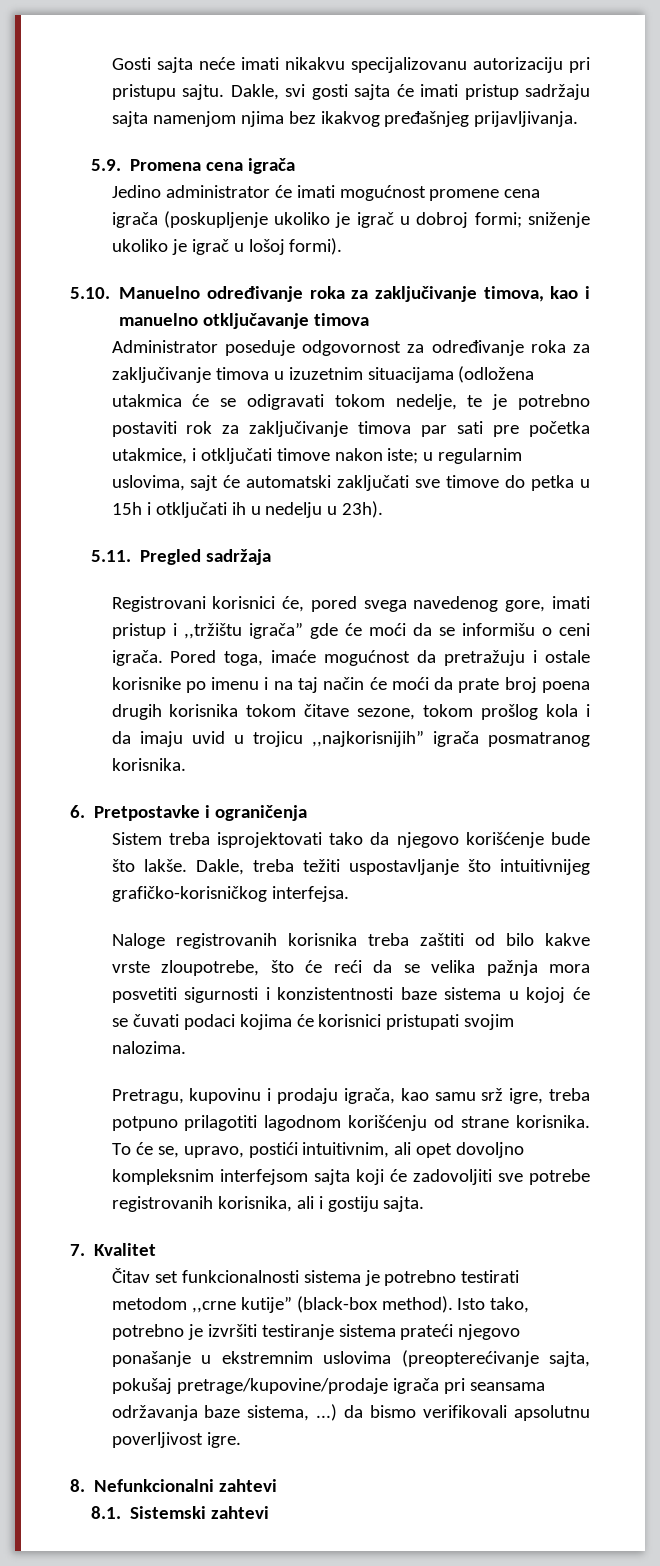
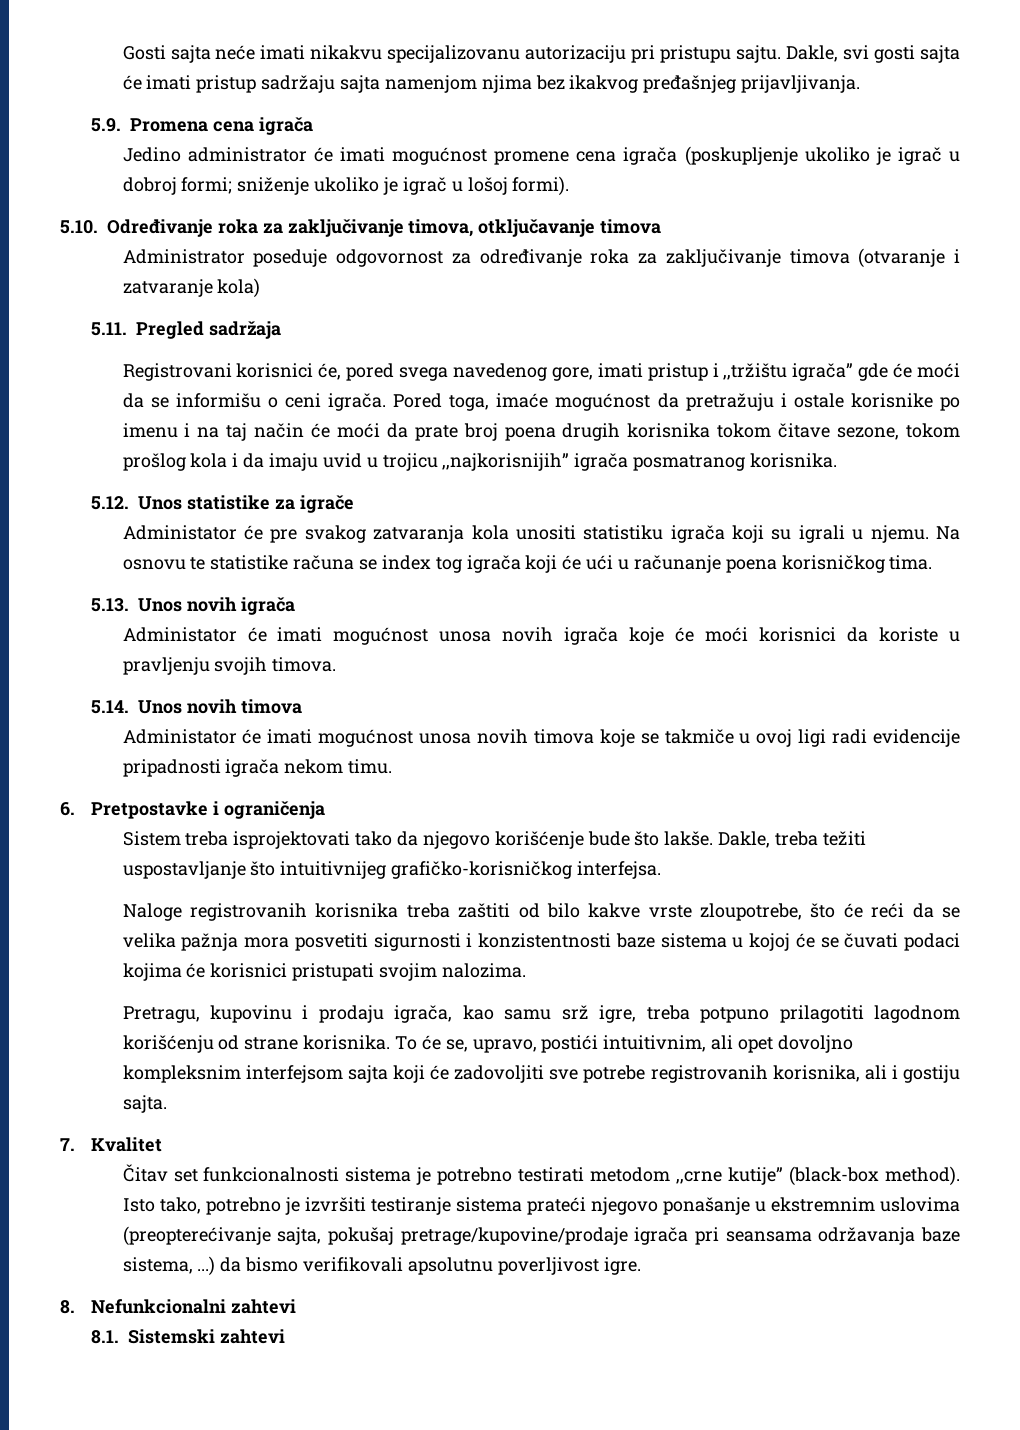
[119,286,303,302] Manuelno određivanje -> [107,219,213,237] Određivanje
[550,286,590,299] [119,313,199,326] kao i manuelno -> (474, 228) none
[273,366,535,383] [111,394,590,410] [111,421,590,437] [111,448,523,464] [111,475,590,491] [111,501,384,518] u izuzetnim situacijama (odložena utakmica će se odigravati tokom nedelje, te je potrebno postaviti rok za zaključivanje timova par sati pre početka utakmice, i otključati timove nakon iste; u regularnim uslovima, sajt će automatski zaključati sve timove do petka u 15h i otključati ih u nedelju u 23h). -> [858,248,961,268] [122,278,261,298] (otvaranje i zatvaranje kola)
(186, 764) none -> [91,495,354,513] [122,525,960,543] [122,555,933,573] [91,597,295,615] [122,627,960,645] [122,657,337,675] [91,699,302,714] [122,729,960,747] [122,759,393,777] // 5.12. Unos statistike za igrače // Administator će pre svakog zatvaranja kola unositi statistiku igrača koji su igrali u njemu. Na osnovu te statistike računa se index tog igrača koji će ući u računanje poena korisničkog tima. // 5.13. Unos novih igrača // Administator će imati mogućnost unosa novih igrača koje će moći korisnici da koriste u pravljenju svojih timova. // 5.14. Unos novih timova // Administator će imati mogućnost unosa novih timova koje se takmiče u ovoj ligi radi evidencije pripadnosti igrača nekom timu.

